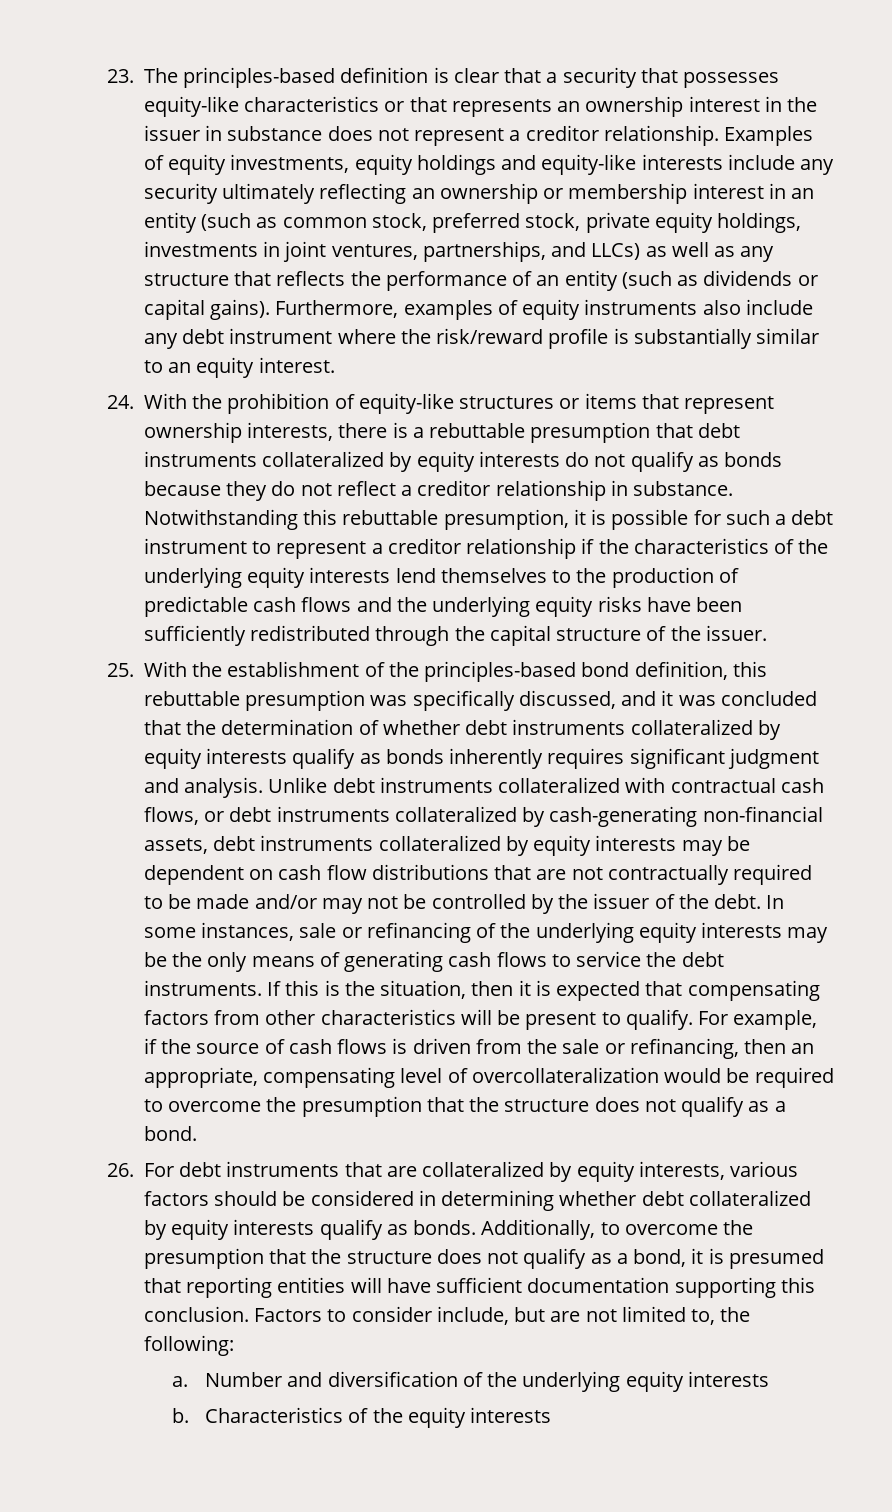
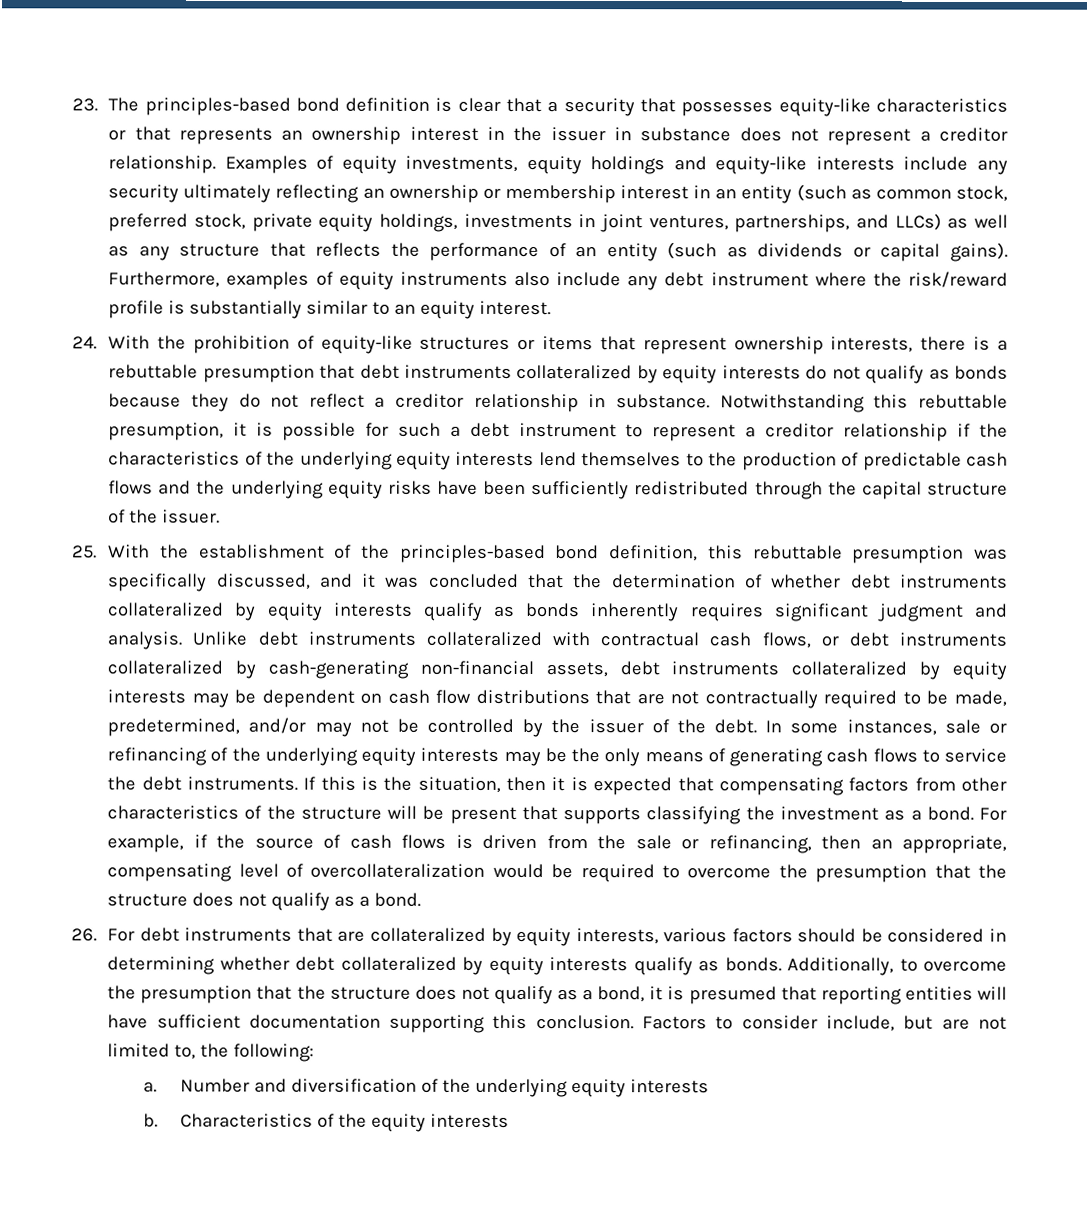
(336, 77) none -> [295,97,340,112] bond
[196,894,250,909] made -> [954,690,1008,707] [107,718,241,737] made, predetermined,
[460,1009,693,1030] will be present to qualify. -> [244,805,974,825] of the structure will be present that supports classifying the investment as a bond.

